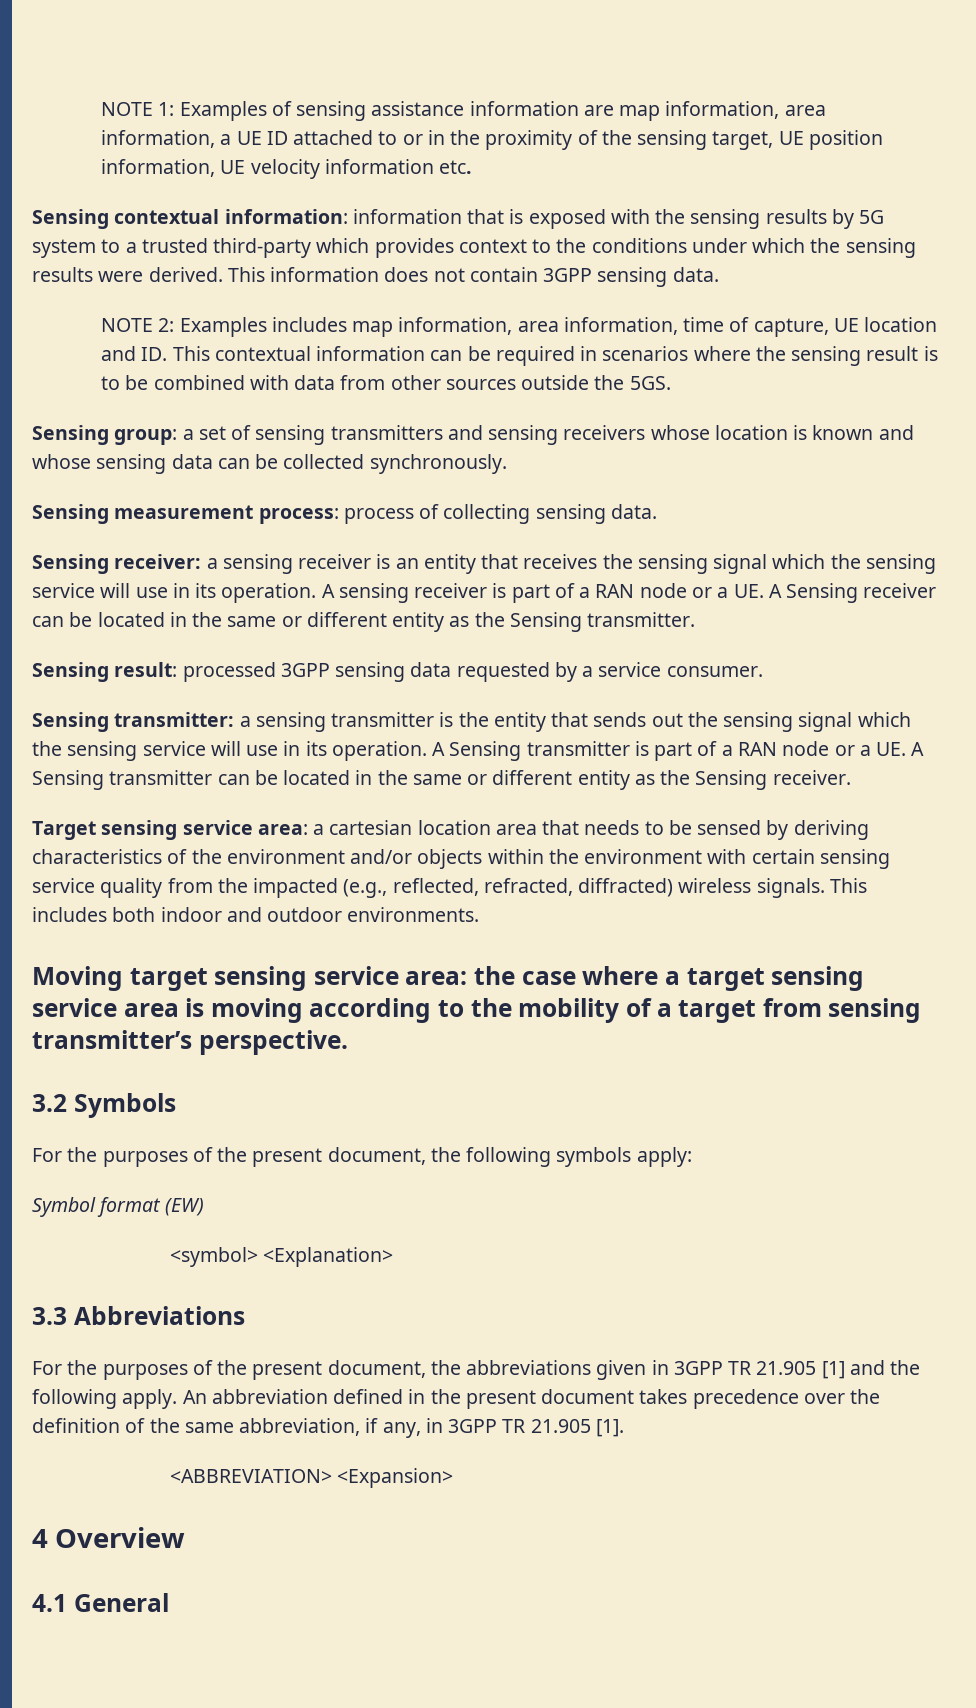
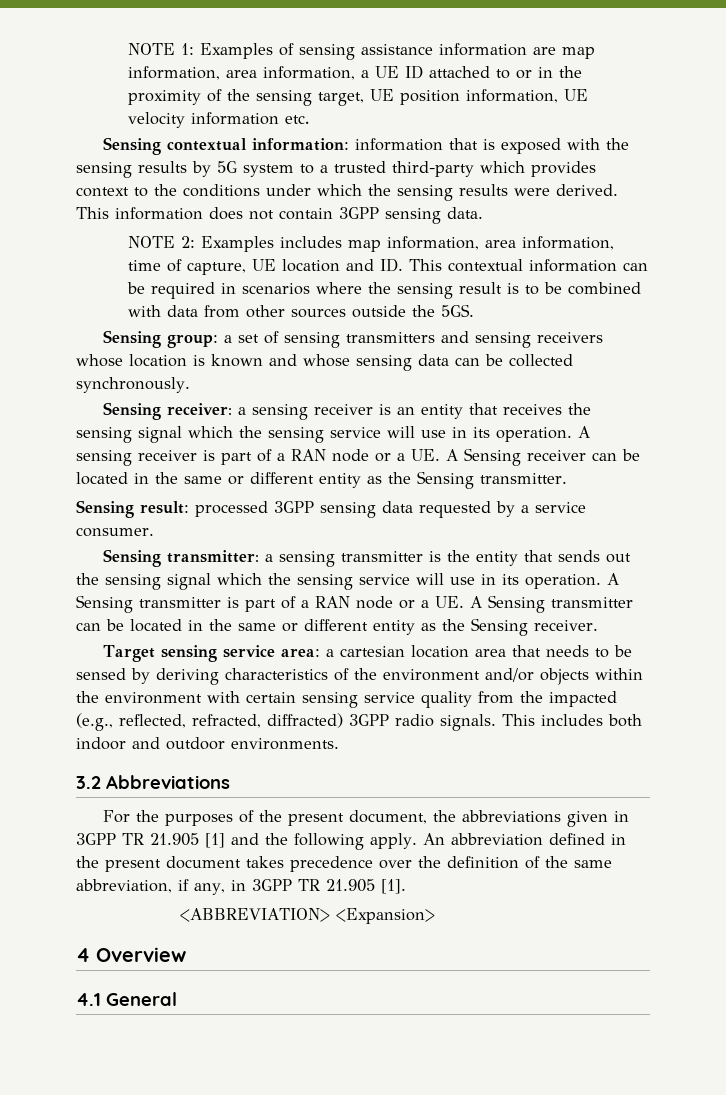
[32,504,657,524] // Sensing measurement process: process of collecting sensing data. -> (190, 385) none
[678,878,752,893] wireless -> [349,714,434,727] 3GPP radio
[32,966,865,991] [32,998,922,1023] [32,1030,348,1055] [32,1093,176,1118] [32,1147,692,1167] [32,1197,204,1217] [169,1247,394,1267] [32,1307,67,1325] Moving target sensing service area: the case where a target sensing service area is moving according to the mobility of a target from sensing transmitter’s perspective. // 3.2 Symbols // For the purposes of the present document, the following symbols apply: // Symbol format (EW) // <symbol> <Explanation> // 3.3 -> [76,776,101,789] 3.2

